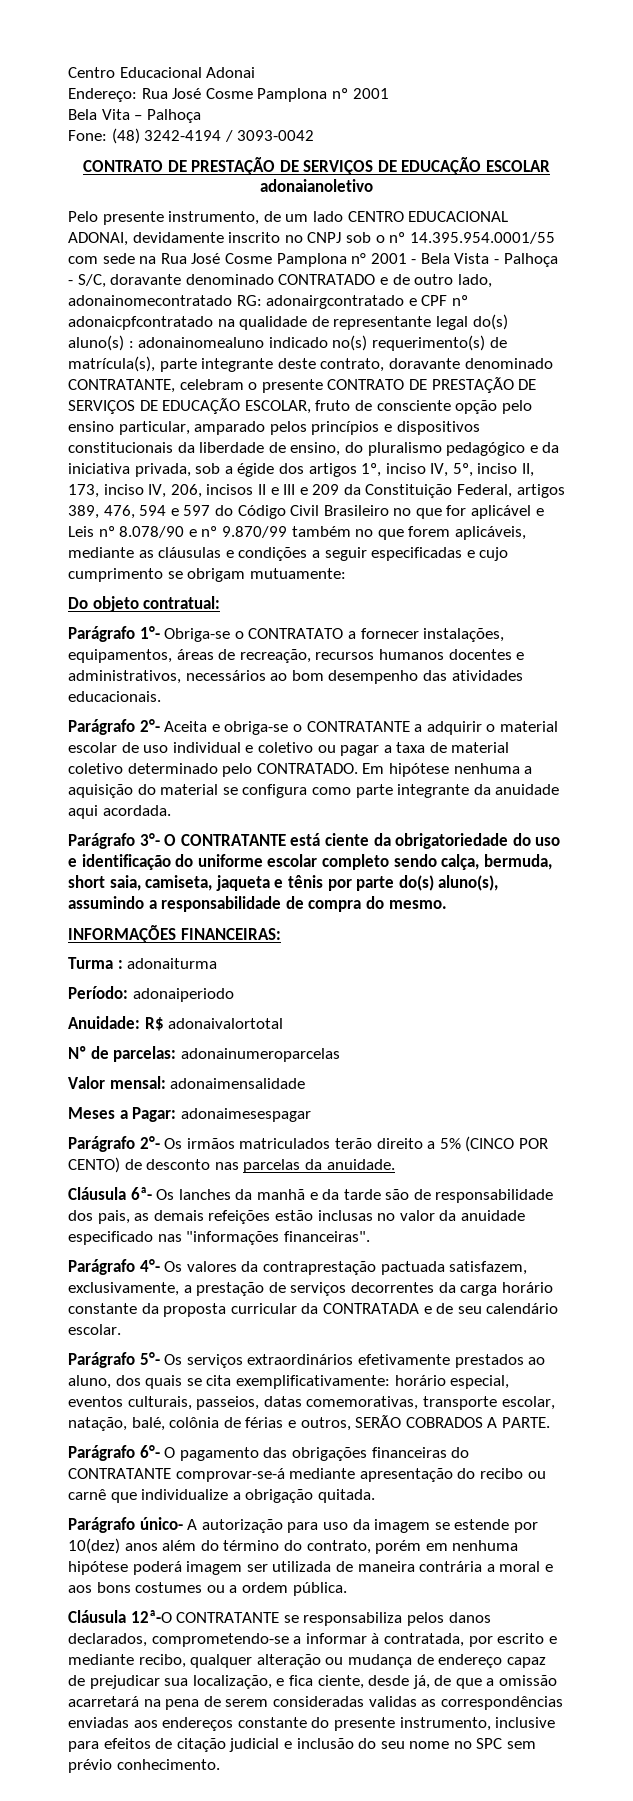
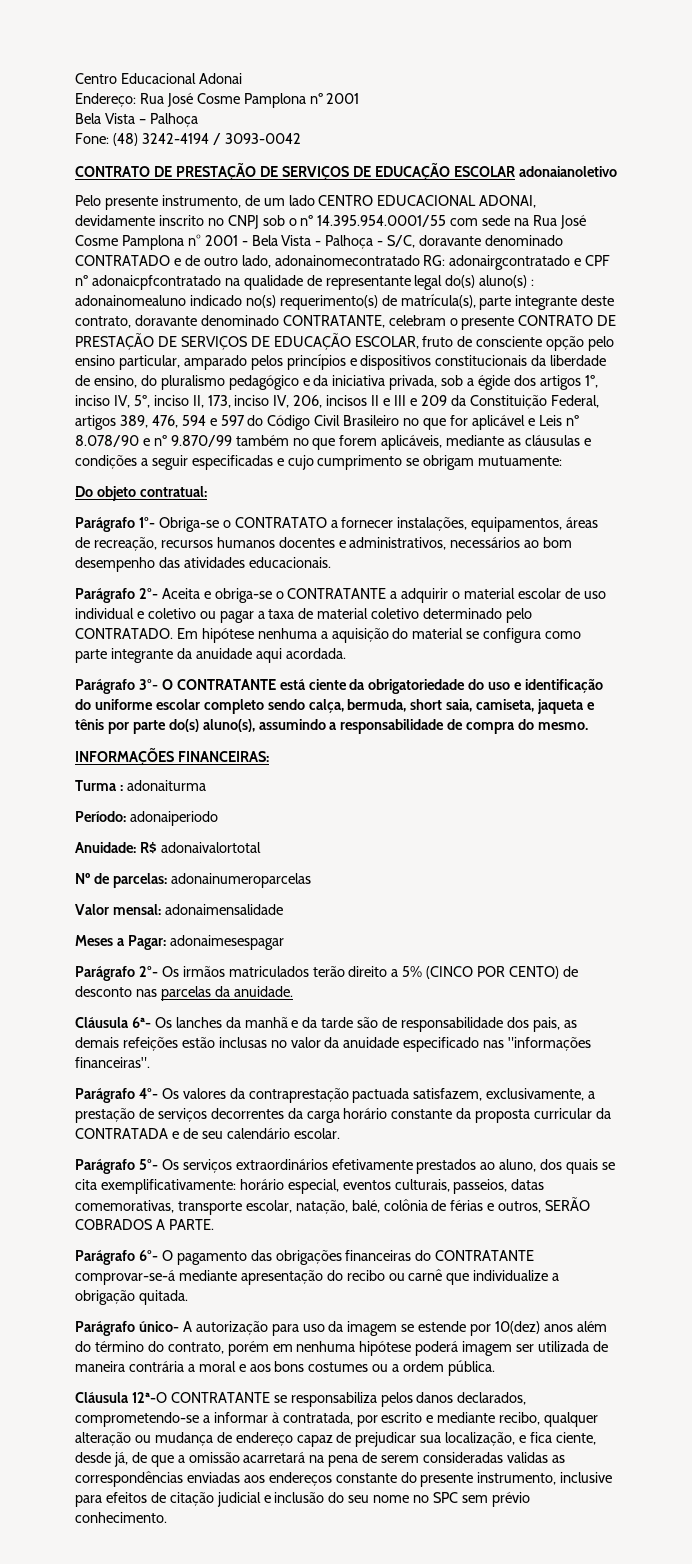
[101,109,130,120] Vita -> [104,113,135,124] Vista

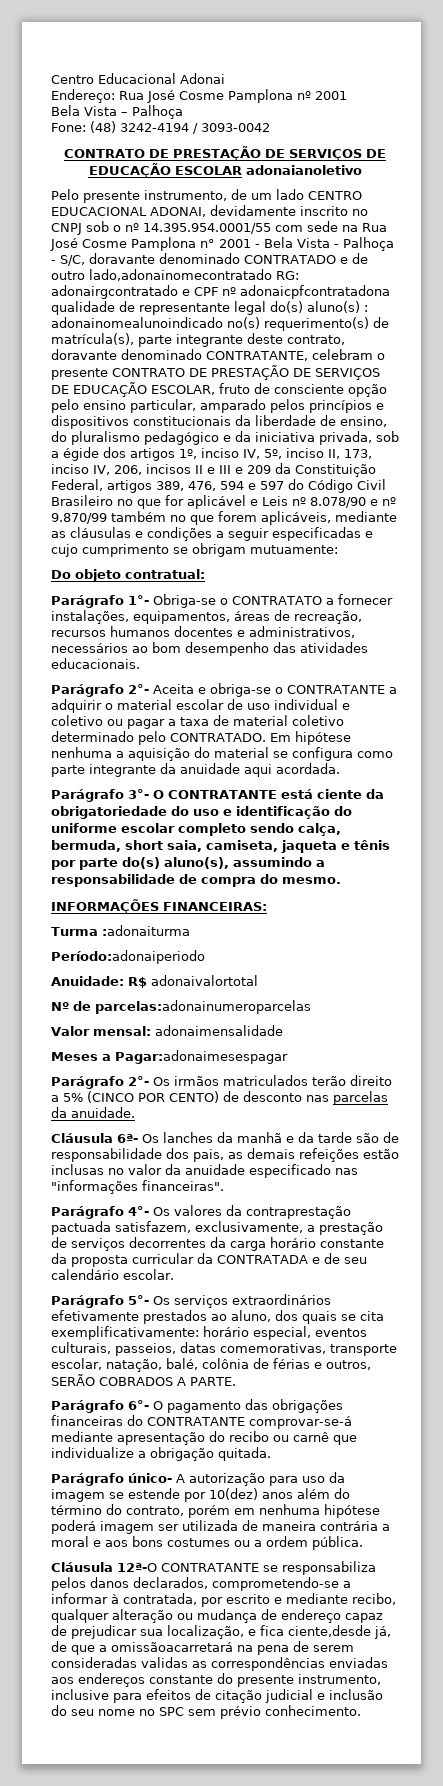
[241,255,420,268] lado, adonainomecontratado -> [89,269,272,281] lado,adonainomecontratado
[91,275,240,290] adonaicpfcontratado na -> [240,285,390,299] adonaicpfcontratadona
[75,295,242,306] adonainomealuno indicado -> [51,317,223,328] adonainomealunoindicado
[119,780,206,791] [75,811,218,826] : adonaiturma // Período: adonaiperiodo -> [101,925,190,936] [51,950,205,964] :adonaiturma // Período:adonaiperiodo
[112,873,311,888] parcelas: adonainumeroparcelas -> [95,1000,311,1014] parcelas:adonainumeroparcelas
[127,935,284,950] Pagar: adonaimesespagar -> [115,1050,288,1064] Pagar:adonaimesespagar
[555,1432,596,1445] [75,1452,111,1463] ciente, desde -> [288,1625,371,1637] ciente,desde
[188,1452,306,1463] omissão acarretará -> [111,1642,233,1652] omissãoacarretará

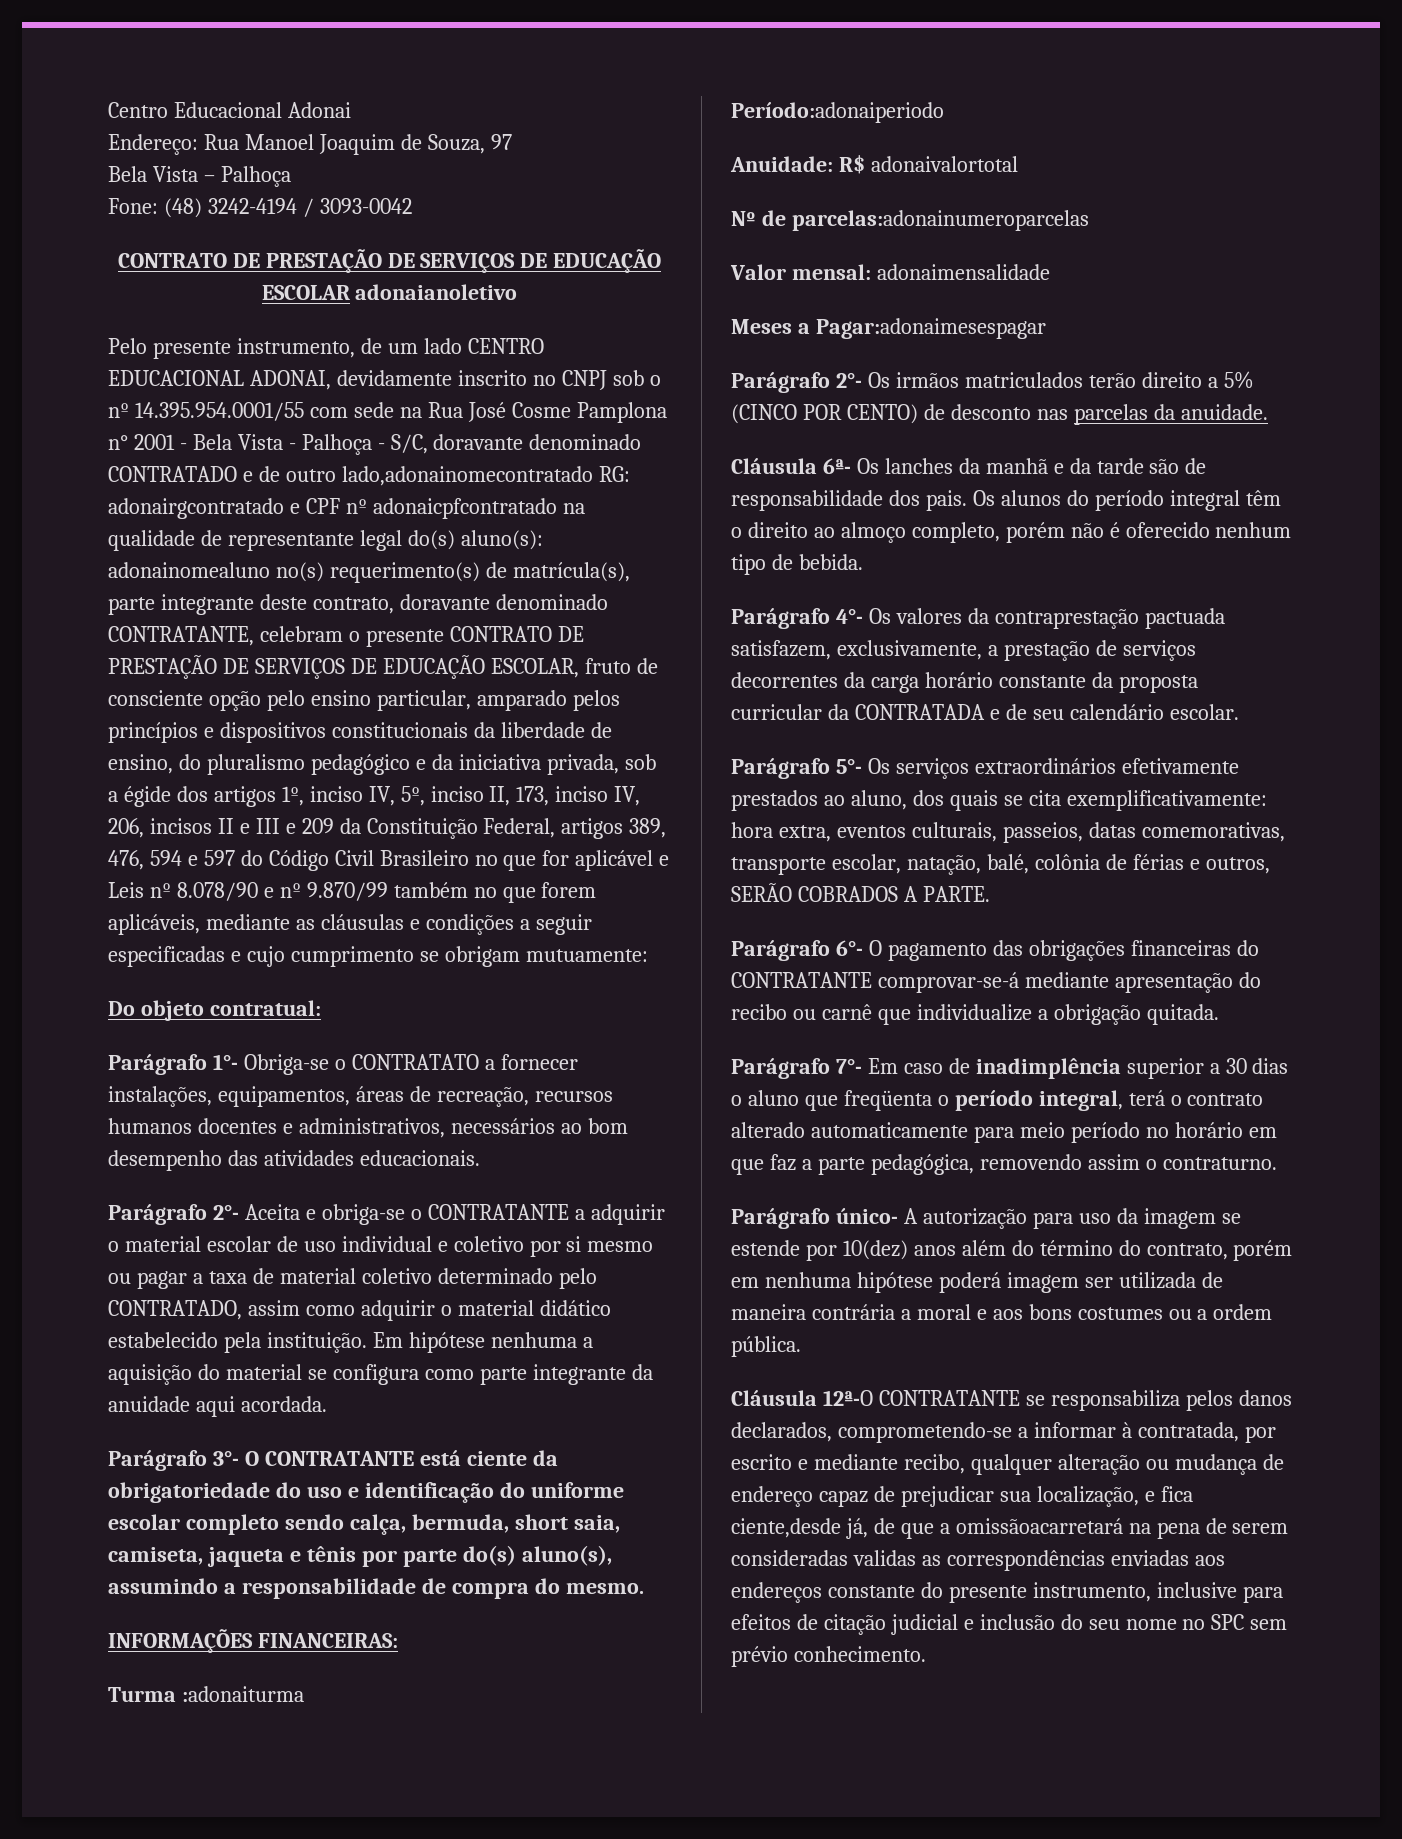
[147,89,347,103] José Cosme Pamplona nº 2001 -> [244,134,512,155] Manoel Joaquim de Souza, 97
[240,285,390,299] adonaicpfcontratadona -> [372,498,585,519] adonaicpfcontratado na
[307,301,368,313] [51,317,223,328] aluno(s) : adonainomealunoindicado -> [460,530,543,550] [108,562,270,578] aluno(s): adonainomealuno
(103, 720) none -> [529,1236,654,1257] por si mesmo
[170,733,266,742] CONTRATADO. -> [108,1300,611,1321] [108,1332,367,1353] CONTRATADO, assim como adquirir o material didático estabelecido pela instituição.
[193,1148,399,1162] [51,1164,358,1178] [51,1180,224,1194] pais, as demais refeições estão inclusas no valor da anuidade especificado nas "informações financeiras". -> [925,490,1281,511] [731,522,1292,543] [731,554,863,575] pais. Os alunos do período integral têm o direito ao almoço completo, porém não é oferecido nenhum tipo de bebida.
[203,1326,311,1340] horário especial, -> [731,822,831,842] hora extra,
(271, 1454) none -> [731,1058,1289,1079] [731,1090,1264,1111] [731,1122,1277,1143] [731,1154,1277,1175] // Parágrafo 7°- Em caso de inadimplência superior a 30 dias o aluno que freqüenta o período integral, terá o contrato alterado automaticamente para meio período no horário em que faz a parte pedagógica, removendo assim o contraturno.

